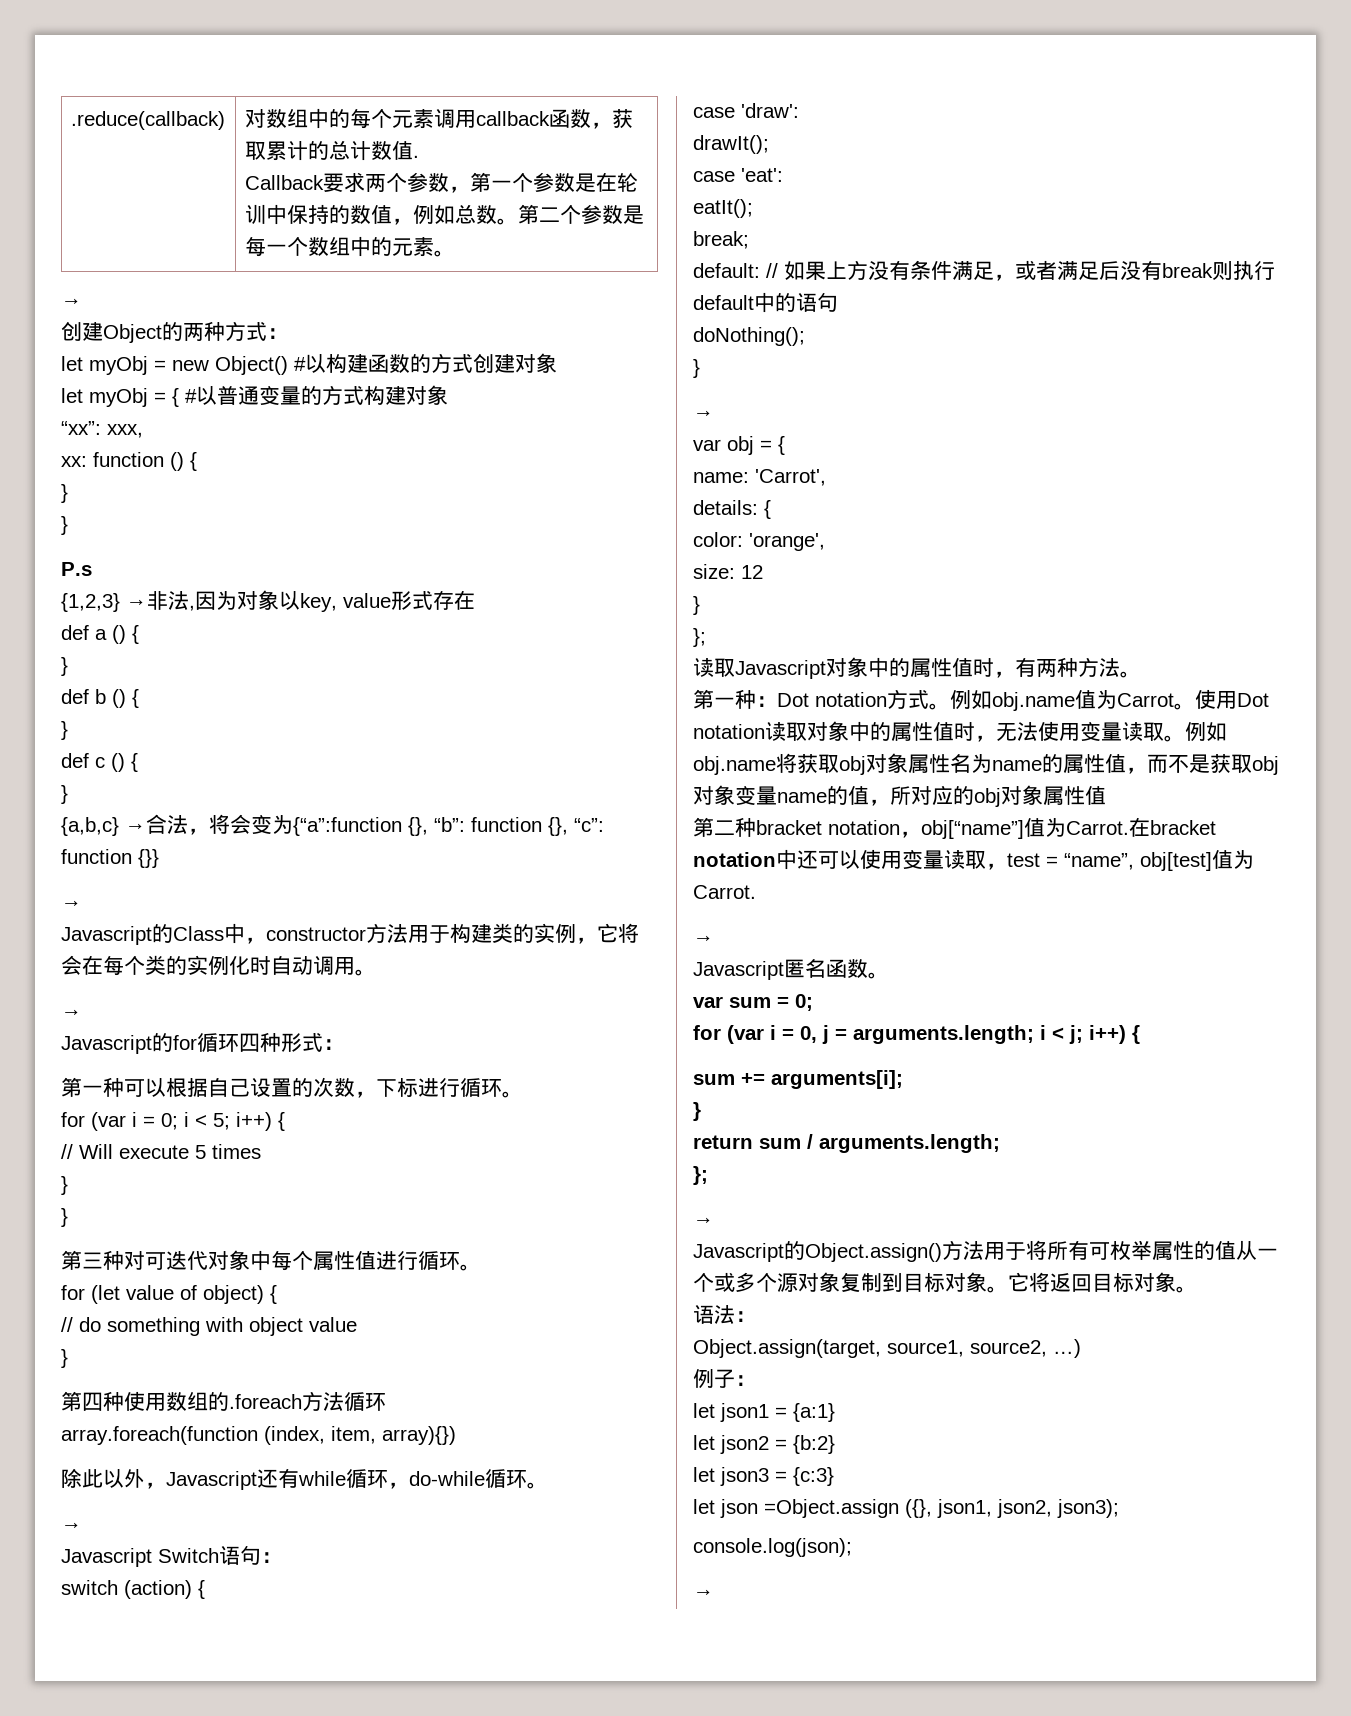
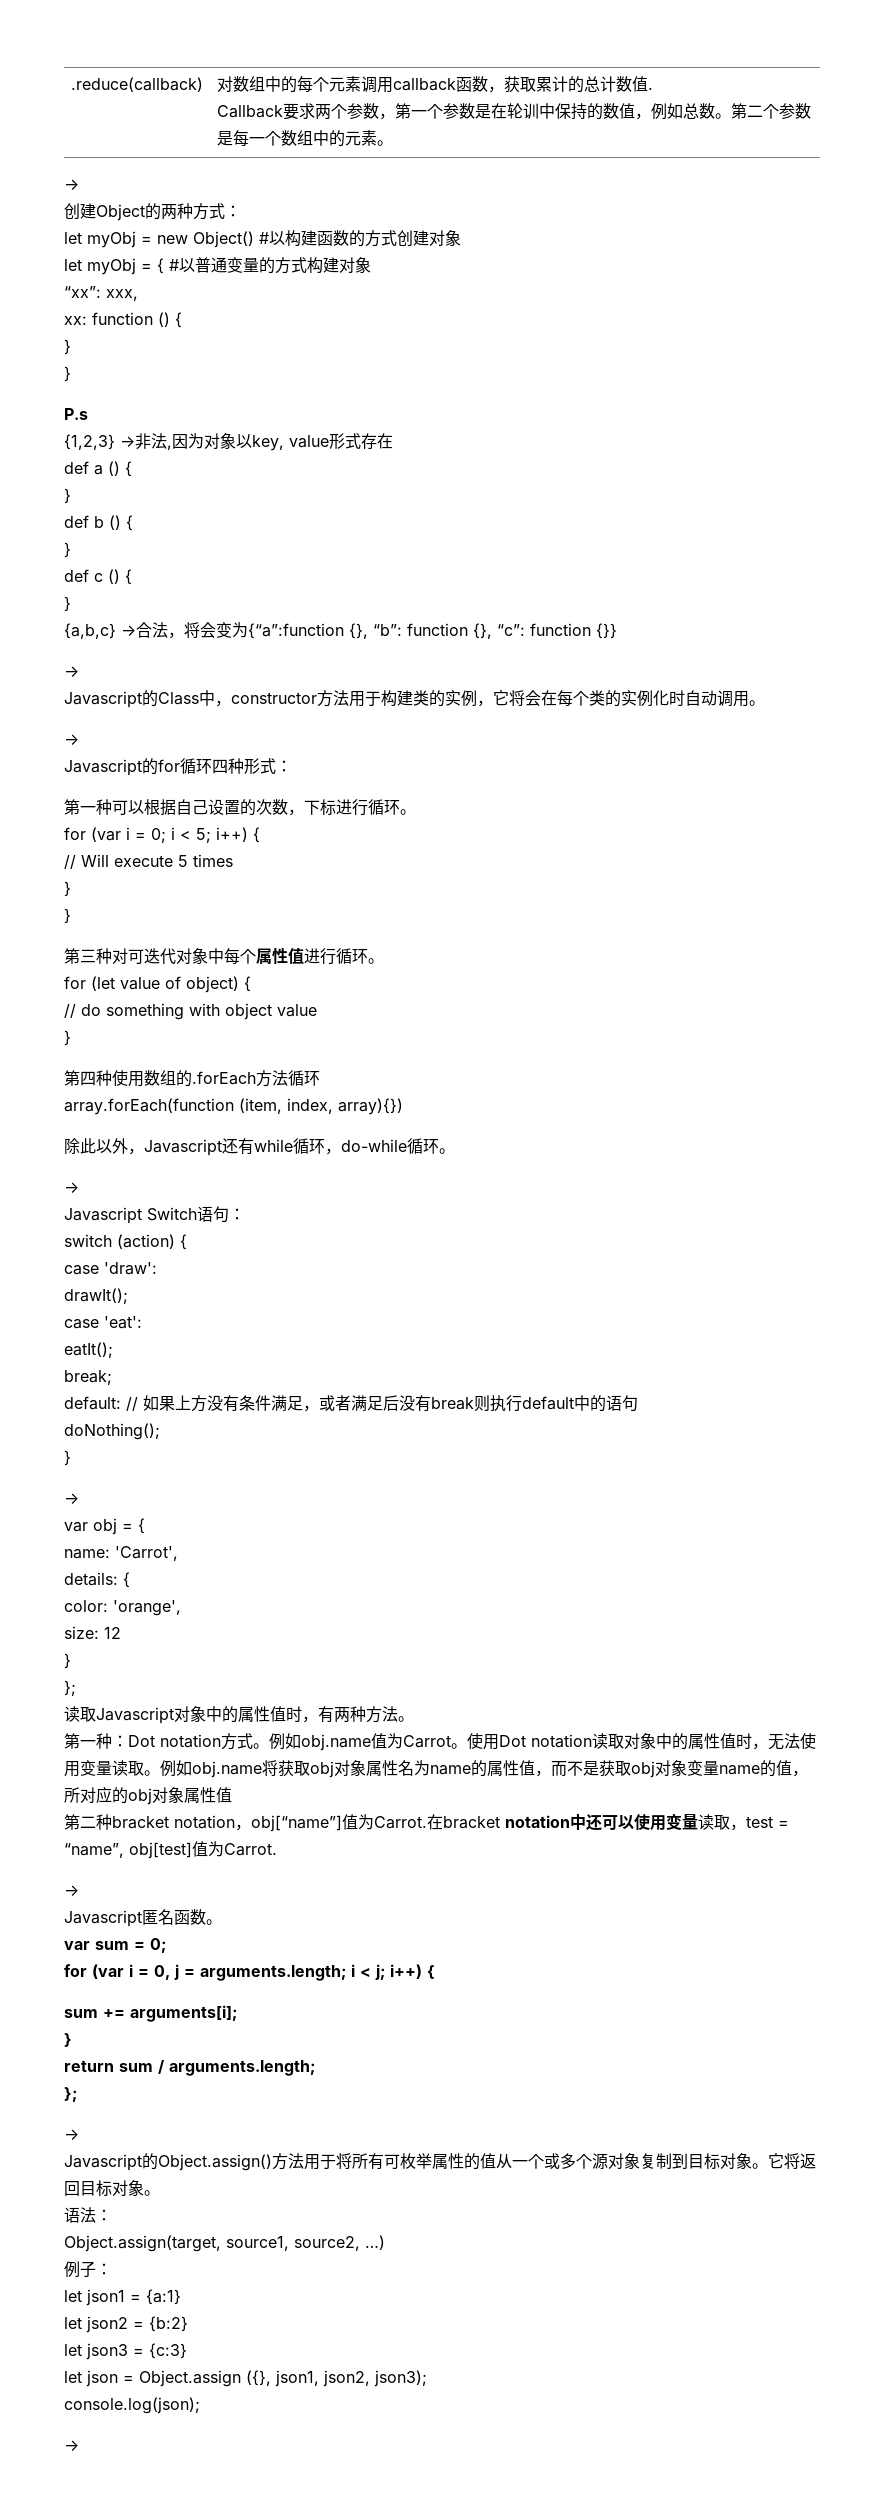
[229,1394,302,1409] .foreach -> [192,1071,256,1085] .forEach
[61,1426,376,1445] array.foreach(function (index, item, -> [64,1098,333,1115] array.forEach(function (item, index,
[764,1499,899,1518] =Object.assign -> [123,2370,241,2387] = Object.assign

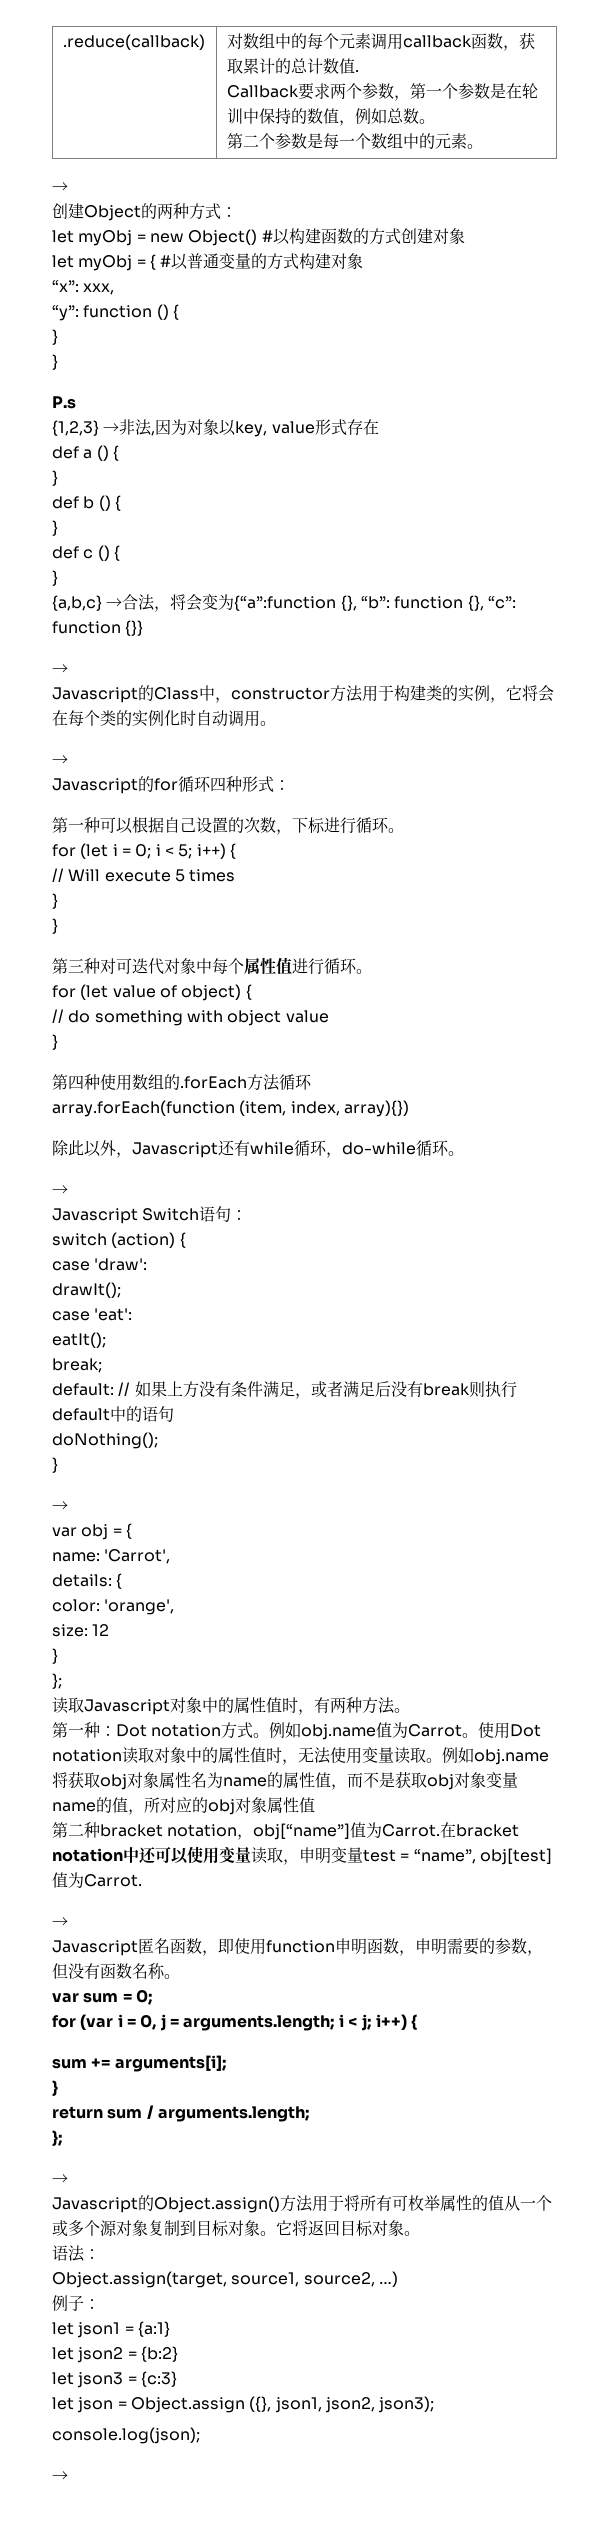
(731, 116) none -> (435, 121) //
[64,286,101,298] “xx”: -> [52,280,79,292] “x”:
[64,316,87,325] xx: -> [52,305,79,321] “y”:
[91,827,121,842] (var -> [80,843,109,859] (let
(746, 1827) none -> [299,1847,363,1864] 申明变量
(206, 1917) none -> [202,1938,543,1956] [52,1963,165,1979] ，即使用function申明函数，申明需要的参数，但没有函数名称

